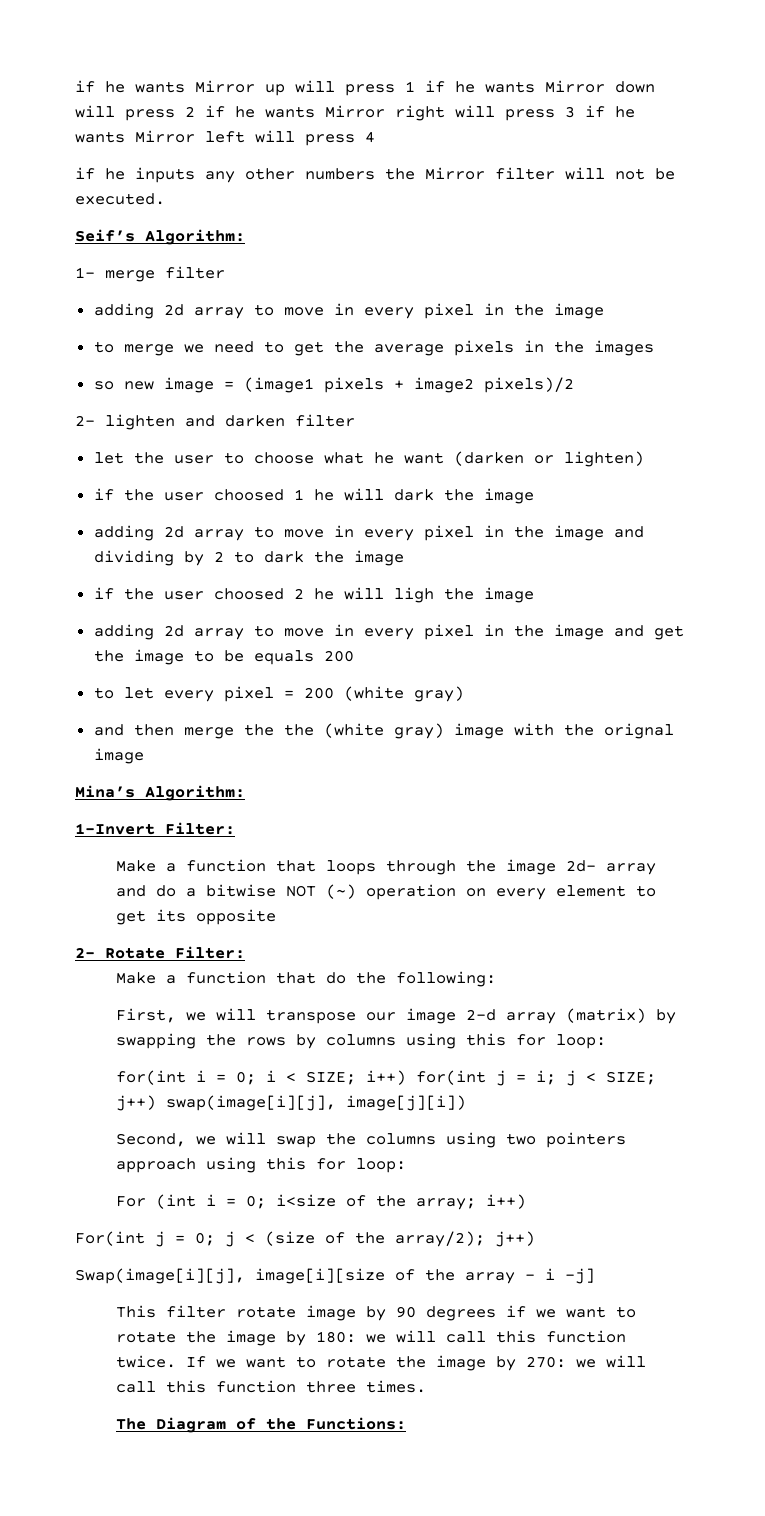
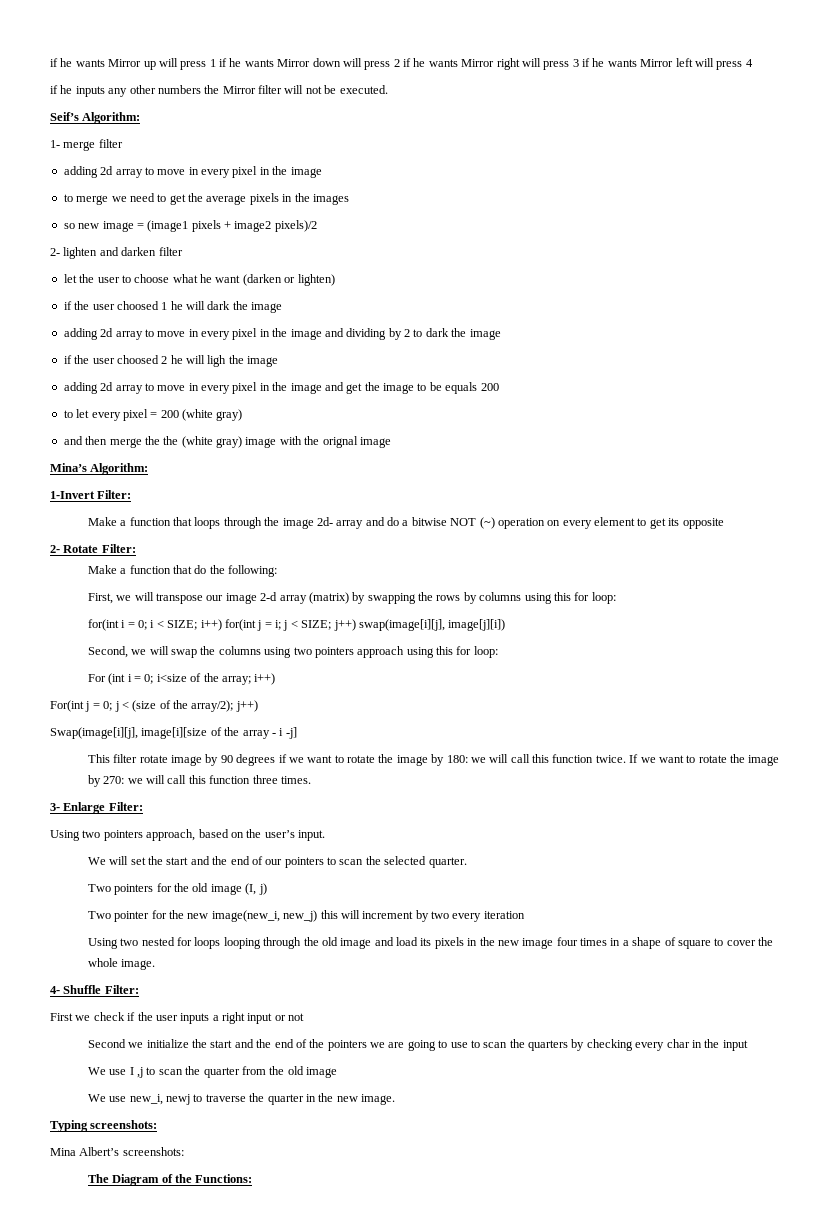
(426, 1386) none -> [50,802,143,814] [50,829,325,841] [87,856,467,868] [87,883,267,895] [87,910,525,922] [87,937,774,949] [87,958,156,970] [50,985,139,994] [50,1012,305,1024] [87,1039,748,1051] [87,1066,338,1078] [87,1093,396,1105] [50,1120,158,1132] [50,1147,184,1156] // 3- Enlarge Filter: // Using two pointers approach, based on the user’s input. // We will set the start and the end of our pointers to scan the selected quarter. // Two pointers for the old image (I, j) // Two pointer for the new image(new_i, new_j) this will increment by two every iteration // Using two nested for loops looping through the old image and load its pixels in the new image four times in a shape of square to cover the whole image. // 4- Shuffle Filter: // First we check if the user inputs a right input or not // Second we initialize the start and the end of the pointers we are going to use to scan the quarters by checking every char in the input // We use I ,j to scan the quarter from the old image // We use new_i, newj to traverse the quarter in the new image. // Typing screenshots: // Mina Albert’s screenshots:

